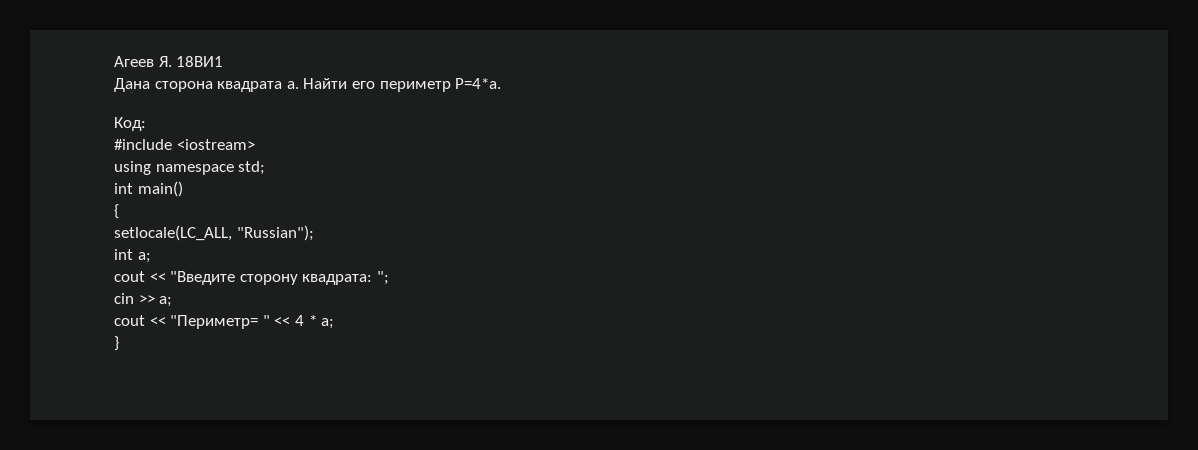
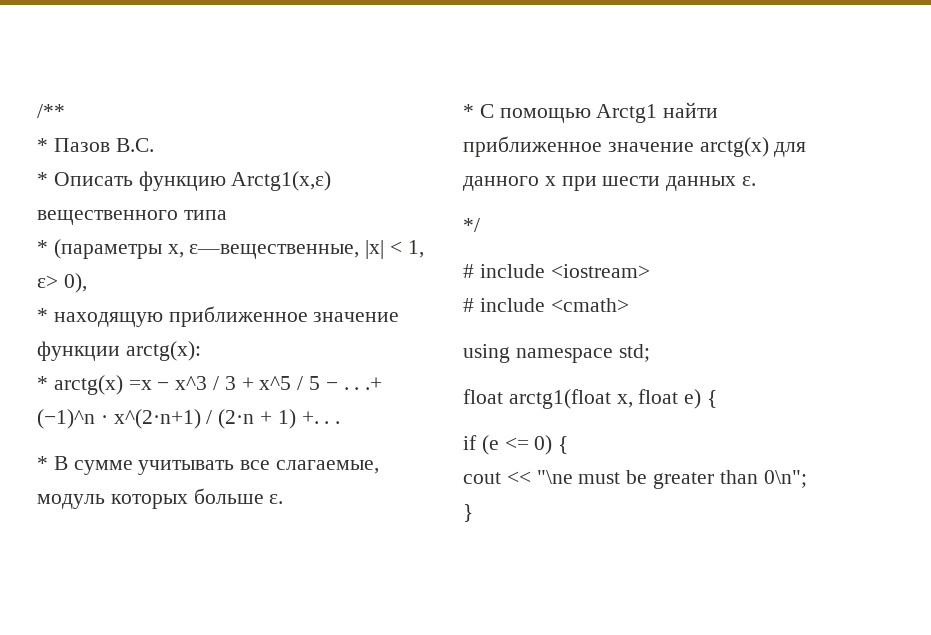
[114,56,224,67] [114,78,502,92] [114,117,146,131] [114,139,255,150] [114,161,266,175] [114,181,183,197] [114,204,119,219] [114,225,314,241] [114,249,151,263] [114,271,389,285] [114,293,173,307] [114,315,335,329] Агеев Я. 18ВИ1 // Дана сторона квадрата а. Найти его периметр P=4*a. // Код: // #include <iostream> // using namespace std; // int main() // { // setlocale(LC_ALL, "Russian"); // int a; // cout << "Введите сторону квадрата: "; // cin >> a; // cout << "Периметр= " << 4 * a; -> [37,104,65,118] [37,138,154,152] [37,171,332,191] [37,210,227,225] [37,239,424,259] [37,273,87,293] [37,306,400,327] [37,341,201,361] [37,375,383,395] [37,409,341,429] [37,456,380,475] [37,488,284,509] [463,102,719,123] [463,136,807,157] [463,176,757,191] [463,218,480,232] [463,264,650,278] [463,298,629,312] [463,344,650,363] [463,389,718,409] [463,435,569,455] [463,470,807,489] /** // * Пазов В.С. // * Описать функцию Arctg1(x,ε) вещественного типа // * (параметры x, ε—вещественные, |x| < 1, ε> 0), // * находящую приближенное значение функции arctg(x): // * arctg(x) =x − x^3 / 3 + x^5 / 5 − . . .+ (−1)^n · x^(2·n+1) / (2·n + 1) +. . . // * В сумме учитывать все слагаемые, модуль которых больше ε. // * С помощью Arctg1 найти приближенное значение arctg(x) для данного x при шести данных ε. // */ // # include <iostream> // # include <cmath> // using namespace std; // float arctg1(float x, float e) { // if (e <= 0) { // cout << "\ne must be greater than 0\n";

